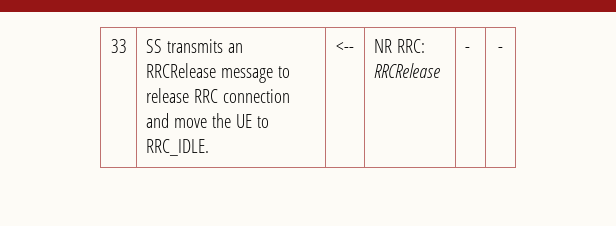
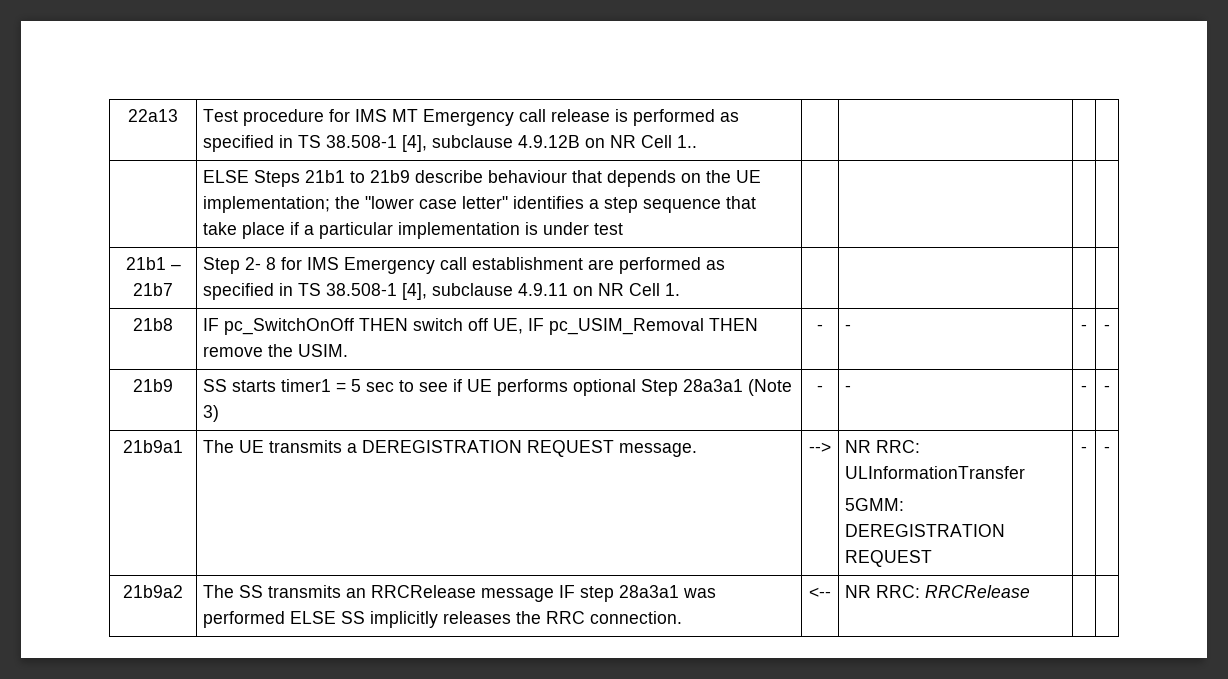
[110,39,127,53] 33 | -> [128,109,178,122] [203,109,740,126] [203,135,698,152] [203,170,762,187] [203,196,757,213] [203,222,624,239] [125,257,181,270] [133,283,173,296] [203,257,726,274] [203,283,681,300] [133,318,173,331] [203,318,759,335] [203,344,349,357] [817,324,823,331] [845,324,852,331] [1081,324,1087,331] [1104,324,1110,331] [133,379,173,392] [203,379,793,396] [203,405,220,422] [817,385,823,392] [845,385,852,392] [1081,385,1087,392] [1104,385,1110,392] [123,440,183,453] [203,440,698,457] [809,442,831,453] [845,440,921,453] [845,466,1026,479] [845,498,905,511] [845,524,1006,537] [845,550,933,567] [1081,446,1087,453] [1104,446,1110,453] [123,585,183,598] [203,585,235,598] 22a13 | Test procedure for IMS MT Emergency call release is performed as specified in TS 38.508-1 [4], subclause 4.9.12B on NR Cell 1.. | | | | // | ELSE Steps 21b1 to 21b9 describe behaviour that depends on the UE implementation; the "lower case letter" identifies a step sequence that take place if a particular implementation is under test | | | | // 21b1 – 21b7 | Step 2- 8 for IMS Emergency call establishment are performed as specified in TS 38.508-1 [4], subclause 4.9.11 on NR Cell 1. | | | | // 21b8 | IF pc_SwitchOnOff THEN switch off UE, IF pc_USIM_Removal THEN remove the USIM. | - | - | - | - // 21b9 | SS starts timer1 = 5 sec to see if UE performs optional Step 28a3a1 (Note 3) | - | - | - | - // 21b9a1 | The UE transmits a DEREGISTRATION REQUEST message. | --> | NR RRC: ULInformationTransfer // 5GMM: DEREGISTRATION REQUEST | - | - // 21b9a2 | The
[277,66,290,78] [145,88,290,103] [145,113,270,128] [145,139,209,156] to release RRC connection and move the UE to RRC_IDLE. -> [559,585,717,602] [203,611,683,628] IF step 28a3a1 was performed ELSE SS implicitly releases the RRC connection.
[464,47,470,53] [498,47,503,53] - | - -> (1031, 591) |

